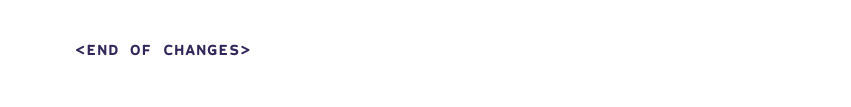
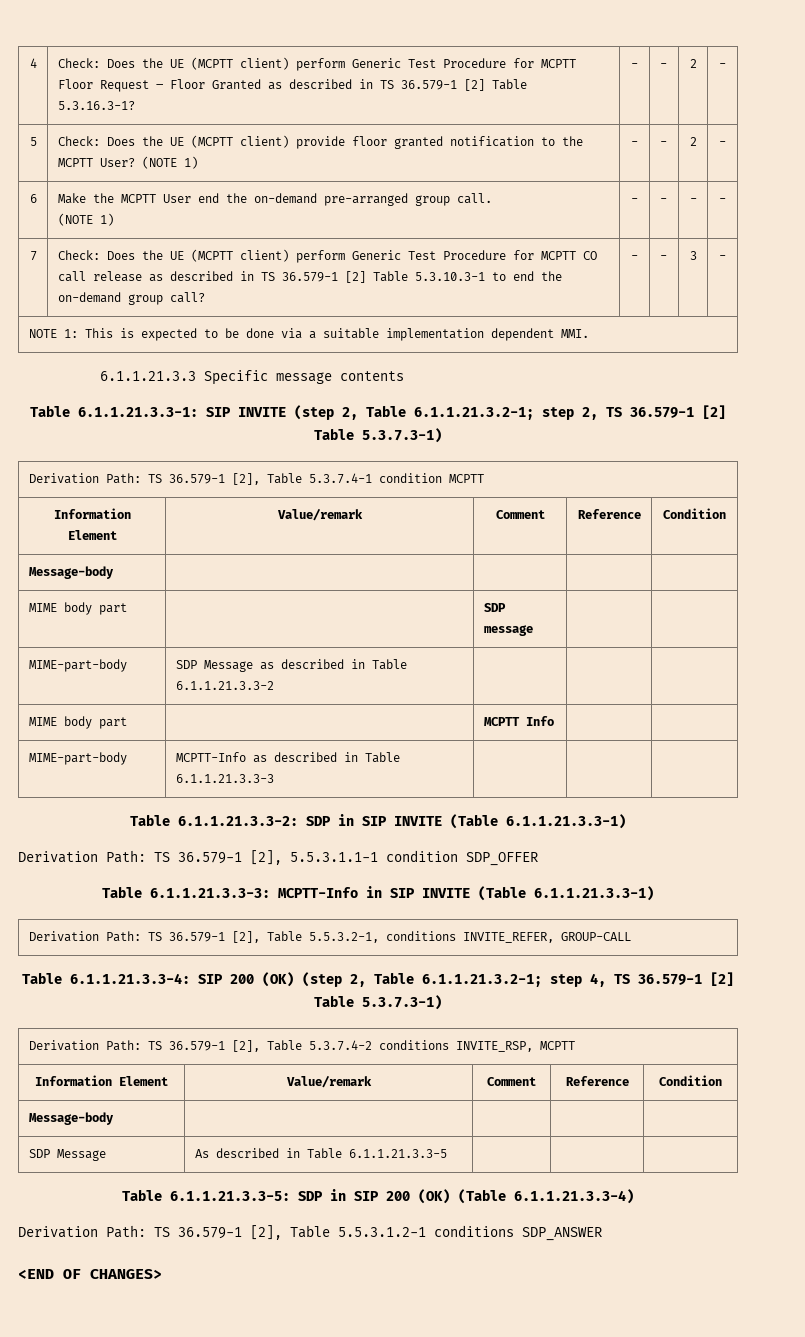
(75, 50) none -> [29,58,37,68] [57,57,576,71] [57,79,527,92] [57,101,135,110] [631,63,638,68] [659,63,667,68] [689,59,697,68] [719,63,726,68] [29,137,37,146] [57,135,583,149] [57,156,198,169] [631,141,638,146] [659,141,667,146] [689,137,697,146] [719,141,726,146] [29,194,37,203] [57,193,492,206] [57,213,114,226] [631,198,638,203] [659,198,667,203] [689,198,697,203] [719,198,726,203] [29,251,37,261] [57,249,597,263] [57,271,562,283] [57,292,205,305] [631,255,638,260] [659,255,667,260] [689,251,697,260] [719,255,726,260] [28,328,589,341] [100,370,405,385] [30,405,726,420] [314,428,442,443] [28,473,484,485] [53,508,131,519] [67,530,117,540] [277,508,363,521] [495,510,545,519] [577,509,641,519] [663,508,726,519] [28,566,114,579] [28,602,127,615] [483,603,506,612] [483,625,533,636] [28,659,127,672] [175,659,407,672] [175,681,274,690] [28,716,127,729] [483,716,554,726] [28,752,127,765] [175,752,400,763] [175,774,274,783] [130,814,626,829] [18,850,538,866] [102,886,654,901] [28,931,631,943] [22,972,734,987] [314,995,442,1010] [28,1040,575,1052] [35,1075,168,1086] [286,1075,372,1088] [487,1077,536,1086] [565,1076,629,1086] [659,1075,722,1086] [28,1112,114,1125] [28,1149,106,1161] [194,1148,447,1159] [122,1189,634,1204] [18,1225,602,1241] 4 | Check: Does the UE (MCPTT client) perform Generic Test Procedure for MCPTT Floor Request – Floor Granted as described in TS 36.579-1 [2] Table 5.3.16.3-1? | - | - | 2 | - // 5 | Check: Does the UE (MCPTT client) provide floor granted notification to the MCPTT User? (NOTE 1) | - | - | 2 | - // 6 | Make the MCPTT User end the on-demand pre-arranged group call. // (NOTE 1) | - | - | - | - // 7 | Check: Does the UE (MCPTT client) perform Generic Test Procedure for MCPTT CO call release as described in TS 36.579-1 [2] Table 5.3.10.3-1 to end the on-demand group call? | - | - | 3 | - // NOTE 1: This is expected to be done via a suitable implementation dependent MMI. // 6.1.1.21.3.3 Specific message contents // Table 6.1.1.21.3.3-1: SIP INVITE (step 2, Table 6.1.1.21.3.2-1; step 2, TS 36.579-1 [2] Table 5.3.7.3-1) // Derivation Path: TS 36.579-1 [2], Table 5.3.7.4-1 condition MCPTT // Information Element | Value/remark | Comment | Reference | Condition // Message-body | | | | // MIME body part | | SDP message | | // MIME-part-body | SDP Message as described in Table 6.1.1.21.3.3-2 | | | // MIME body part | | MCPTT Info | | // MIME-part-body | MCPTT-Info as described in Table 6.1.1.21.3.3-3 | | | // Table 6.1.1.21.3.3-2: SDP in SIP INVITE (Table 6.1.1.21.3.3-1) // Derivation Path: TS 36.579-1 [2], 5.5.3.1.1-1 condition SDP_OFFER // Table 6.1.1.21.3.3-3: MCPTT-Info in SIP INVITE (Table 6.1.1.21.3.3-1) // Derivation Path: TS 36.579-1 [2], Table 5.5.3.2-1, conditions INVITE_REFER, GROUP-CALL // Table 6.1.1.21.3.3-4: SIP 200 (OK) (step 2, Table 6.1.1.21.3.2-1; step 4, TS 36.579-1 [2] Table 5.3.7.3-1) // Derivation Path: TS 36.579-1 [2], Table 5.3.7.4-2 conditions INVITE_RSP, MCPTT // Information Element | Value/remark | Comment | Reference | Condition // Message-body | | | | // SDP Message | As described in Table 6.1.1.21.3.3-5 | | | // Table 6.1.1.21.3.3-5: SDP in SIP 200 (OK) (Table 6.1.1.21.3.3-4) // Derivation Path: TS 36.579-1 [2], Table 5.5.3.1.2-1 conditions SDP_ANSWER //

